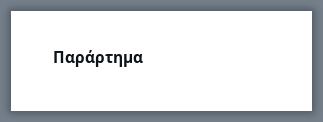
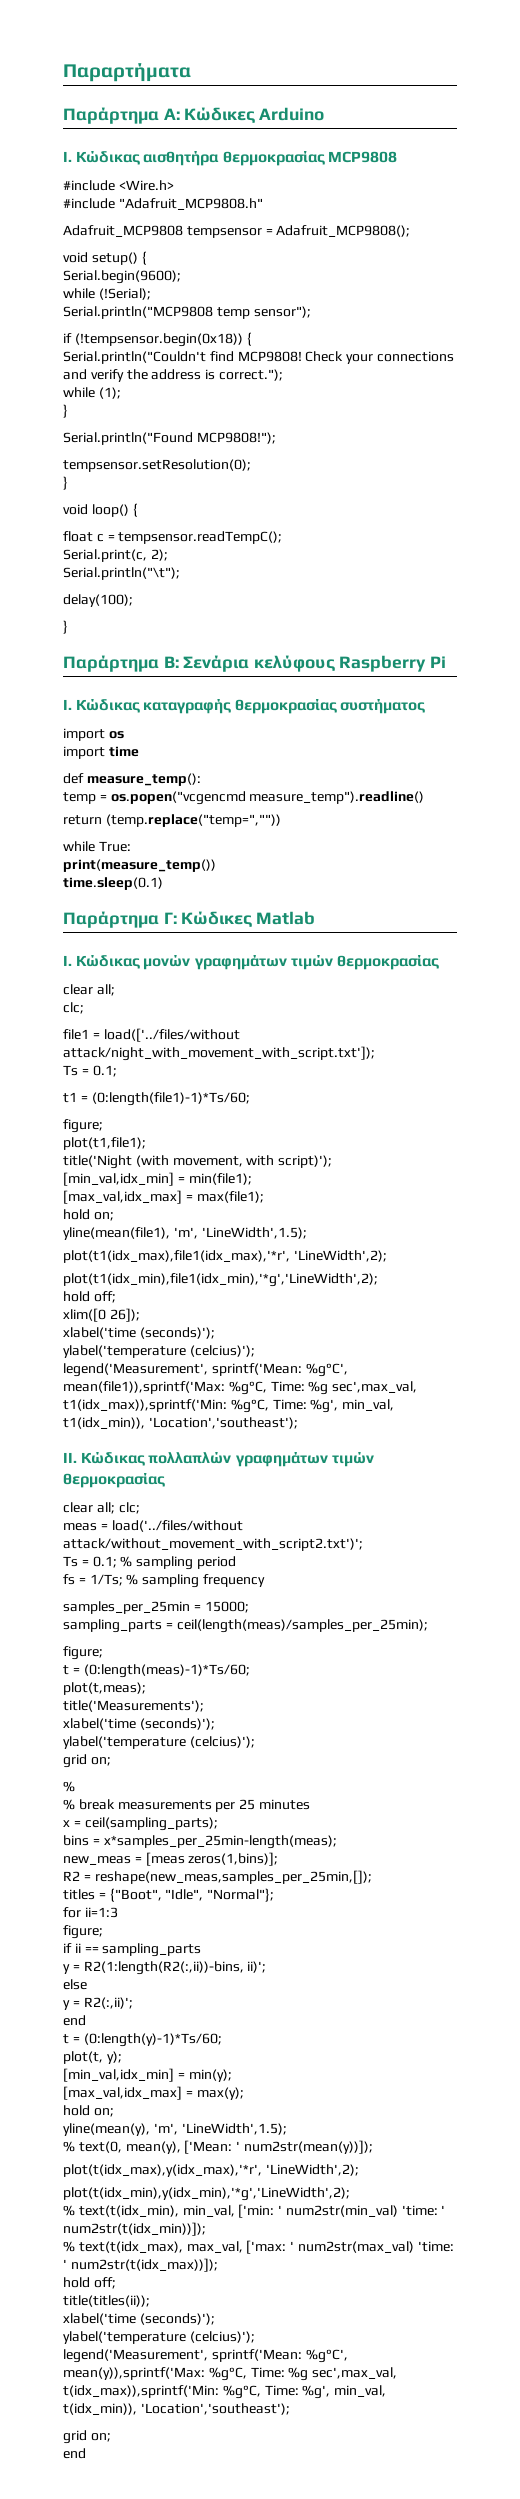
[53,50,143,67] Παράρτημα -> [63,63,191,82] [63,107,325,124] [63,151,397,166] [63,180,174,191] [63,198,263,210] [63,225,411,238] [63,251,147,265] [63,270,181,284] [63,288,151,300] [63,306,311,319] [63,332,252,347] [63,351,454,364] [63,369,283,382] [63,387,121,399] [63,404,68,418] [63,432,276,445] [63,459,251,472] [63,476,68,490] [63,503,138,517] [63,531,283,544] [63,549,168,562] [63,567,180,580] [63,594,133,607] [63,620,68,634] [63,655,446,672] [63,699,425,714] [63,728,124,741] [63,746,139,759] [63,773,201,786] [63,791,425,805] [63,814,281,827] [63,841,131,852] [63,859,216,872] [63,877,163,890] [63,911,316,928] [63,955,439,970] [63,984,115,996] [63,1002,84,1014] [63,1028,240,1042] [63,1046,375,1061] [63,1065,117,1077] [63,1092,250,1106] [63,1119,103,1133] [63,1137,146,1150] [63,1155,333,1169] [63,1172,252,1186] [63,1190,264,1204] [63,1209,114,1221] [63,1227,307,1240] [63,1250,387,1263] [63,1273,378,1287] [63,1291,116,1303] [63,1308,140,1322] [63,1327,215,1339] [63,1345,255,1358] [63,1363,348,1377] [63,1381,418,1395] [63,1399,395,1413] [63,1417,298,1429] [63,1452,374,1467] [63,1473,165,1488] [63,1502,140,1514] [63,1520,243,1532] [63,1538,363,1551] [63,1556,236,1570] [63,1574,265,1588] [63,1601,249,1614] [63,1619,428,1633] [63,1646,103,1660] [63,1664,250,1678] [63,1682,146,1695] [63,1700,204,1712] [63,1718,215,1730] [63,1736,255,1749] [63,1754,111,1768] [63,1781,75,1792] [63,1799,310,1812] [63,1817,218,1831] [63,1835,337,1849] [63,1852,279,1866] [63,1870,372,1884] [63,1888,275,1902] [63,1907,118,1918] [63,1925,103,1939] [63,1943,202,1957] [63,1961,267,1975] [63,1979,87,1990] [63,1997,133,2010] [63,2015,86,2026] [63,2033,222,2047] [63,2051,122,2064] [63,2068,232,2082] [63,2086,244,2100] [63,2105,114,2117] [63,2123,287,2136] [63,2140,373,2154] [63,2164,359,2177] [63,2187,350,2201] [63,2204,446,2218] [63,2222,206,2236] [63,2240,454,2254] [63,2258,218,2272] [63,2277,116,2289] [63,2295,150,2307] [63,2313,215,2325] [63,2331,255,2344] [63,2349,348,2363] [63,2367,398,2381] [63,2385,387,2399] [63,2403,290,2415] [63,2430,111,2444] [63,2448,86,2459] Παραρτήματα // Παράρτημα Α: Κώδικες Arduino // Ι. Κώδικας αισθητήρα θερμοκρασίας MCP9808 // #include <Wire.h> // #include "Adafruit_MCP9808.h" // Adafruit_MCP9808 tempsensor = Adafruit_MCP9808(); // void setup() { // Serial.begin(9600); // while (!Serial); // Serial.println("MCP9808 temp sensor"); // if (!tempsensor.begin(0x18)) { // Serial.println("Couldn't find MCP9808! Check your connections and verify the address is correct."); // while (1); // } // Serial.println("Found MCP9808!"); // tempsensor.setResolution(0); // } // void loop() { // float c = tempsensor.readTempC(); // Serial.print(c, 2); // Serial.println("\t"); // delay(100); // } // Παράρτημα B: Σενάρια κελύφους Raspberry Pi // Ι. Κώδικας καταγραφής θερμοκρασίας συστήματος // import os // import time // def measure_temp(): // temp = os.popen("vcgencmd measure_temp").readline() // return (temp.replace("temp=","")) // while True: // print(measure_temp()) // time.sleep(0.1) // Παράρτημα Γ: Κώδικες Matlab // Ι. Κώδικας μονών γραφημάτων τιμών θερμοκρασίας // clear all; // clc; // file1 = load(['../files/without attack/night_with_movement_with_script.txt']); // Ts = 0.1; // t1 = (0:length(file1)-1)*Ts/60; // figure; // plot(t1,file1); // title('Night (with movement, with script)'); // [min_val,idx_min] = min(file1); // [max_val,idx_max] = max(file1); // hold on; // yline(mean(file1), 'm', 'LineWidth',1.5); // plot(t1(idx_max),file1(idx_max),'*r', 'LineWidth',2); // plot(t1(idx_min),file1(idx_min),'*g','LineWidth',2); // hold off; // xlim([0 26]); // xlabel('time (seconds)'); // ylabel('temperature (celcius)'); // legend('Measurement', sprintf('Mean: %g°C', mean(file1)),sprintf('Max: %g°C, Time: %g sec',max_val, t1(idx_max)),sprintf('Min: %g°C, Time: %g', min_val, t1(idx_min)), 'Location','southeast'); // ΙΙ. Κώδικας πολλαπλών γραφημάτων τιμών θερμοκρασίας // clear all; clc; // meas = load('../files/without attack/without_movement_with_script2.txt')'; // Ts = 0.1; % sampling period // fs = 1/Ts; % sampling frequency // samples_per_25min = 15000; // sampling_parts = ceil(length(meas)/samples_per_25min); // figure; // t = (0:length(meas)-1)*Ts/60; // plot(t,meas); // title('Measurements'); // xlabel('time (seconds)'); // ylabel('temperature (celcius)'); // grid on; // % // % break measurements per 25 minutes // x = ceil(sampling_parts); // bins = x*samples_per_25min-length(meas); // new_meas = [meas zeros(1,bins)]; // R2 = reshape(new_meas,samples_per_25min,[]); // titles = {"Boot", "Idle", "Normal"}; // for ii=1:3 // figure; // if ii == sampling_parts // y = R2(1:length(R2(:,ii))-bins, ii)'; // else // y = R2(:,ii)'; // end // t = (0:length(y)-1)*Ts/60; // plot(t, y); // [min_val,idx_min] = min(y); // [max_val,idx_max] = max(y); // hold on; // yline(mean(y), 'm', 'LineWidth',1.5); // % text(0, mean(y), ['Mean: ' num2str(mean(y))]); // plot(t(idx_max),y(idx_max),'*r', 'LineWidth',2); // plot(t(idx_min),y(idx_min),'*g','LineWidth',2); // % text(t(idx_min), min_val, ['min: ' num2str(min_val) 'time: ' num2str(t(idx_min))]); // % text(t(idx_max), max_val, ['max: ' num2str(max_val) 'time: ' num2str(t(idx_max))]); // hold off; // title(titles(ii)); // xlabel('time (seconds)'); // ylabel('temperature (celcius)'); // legend('Measurement', sprintf('Mean: %g°C', mean(y)),sprintf('Max: %g°C, Time: %g sec',max_val, t(idx_max)),sprintf('Min: %g°C, Time: %g', min_val, t(idx_min)), 'Location','southeast'); // grid on; // end

